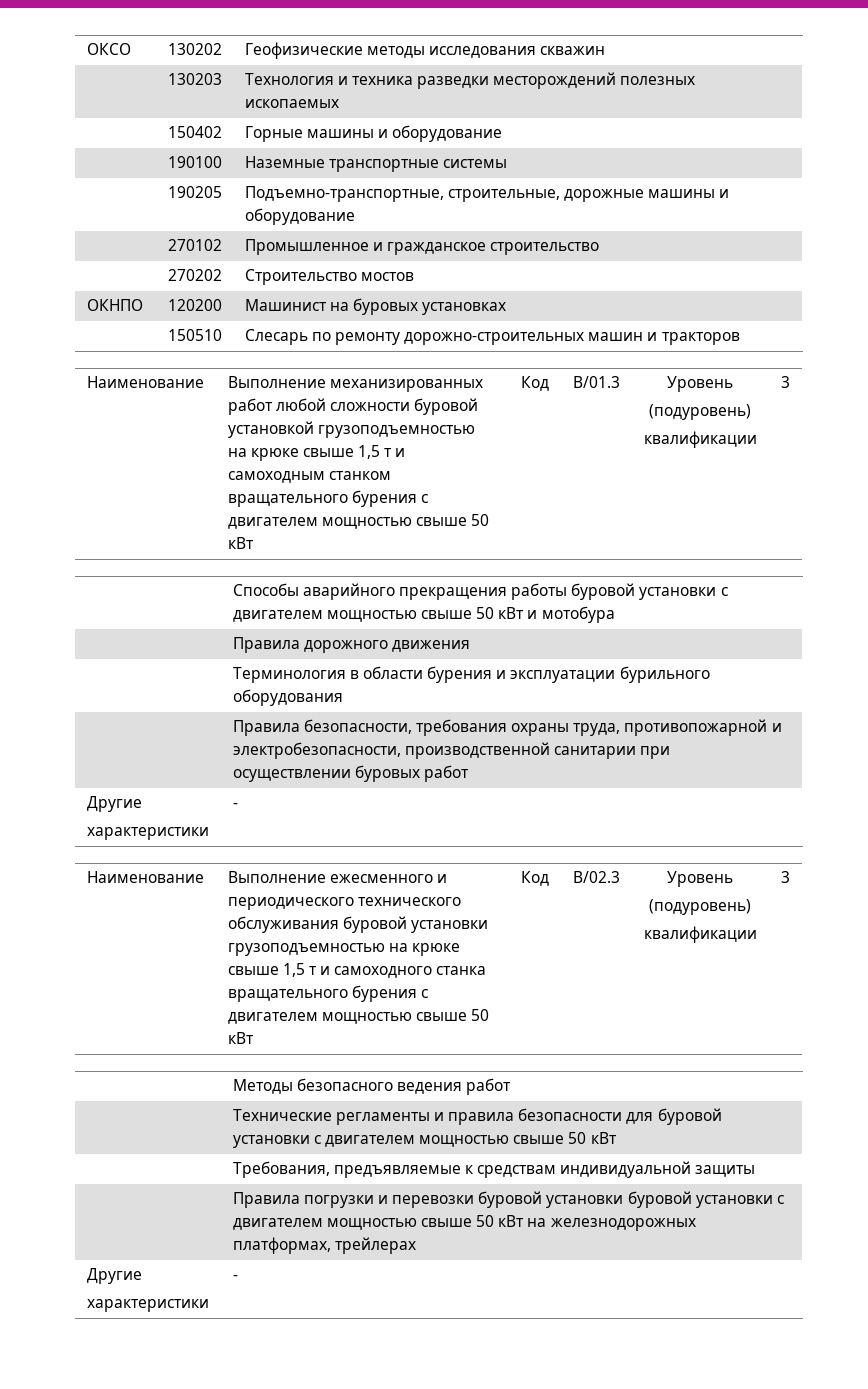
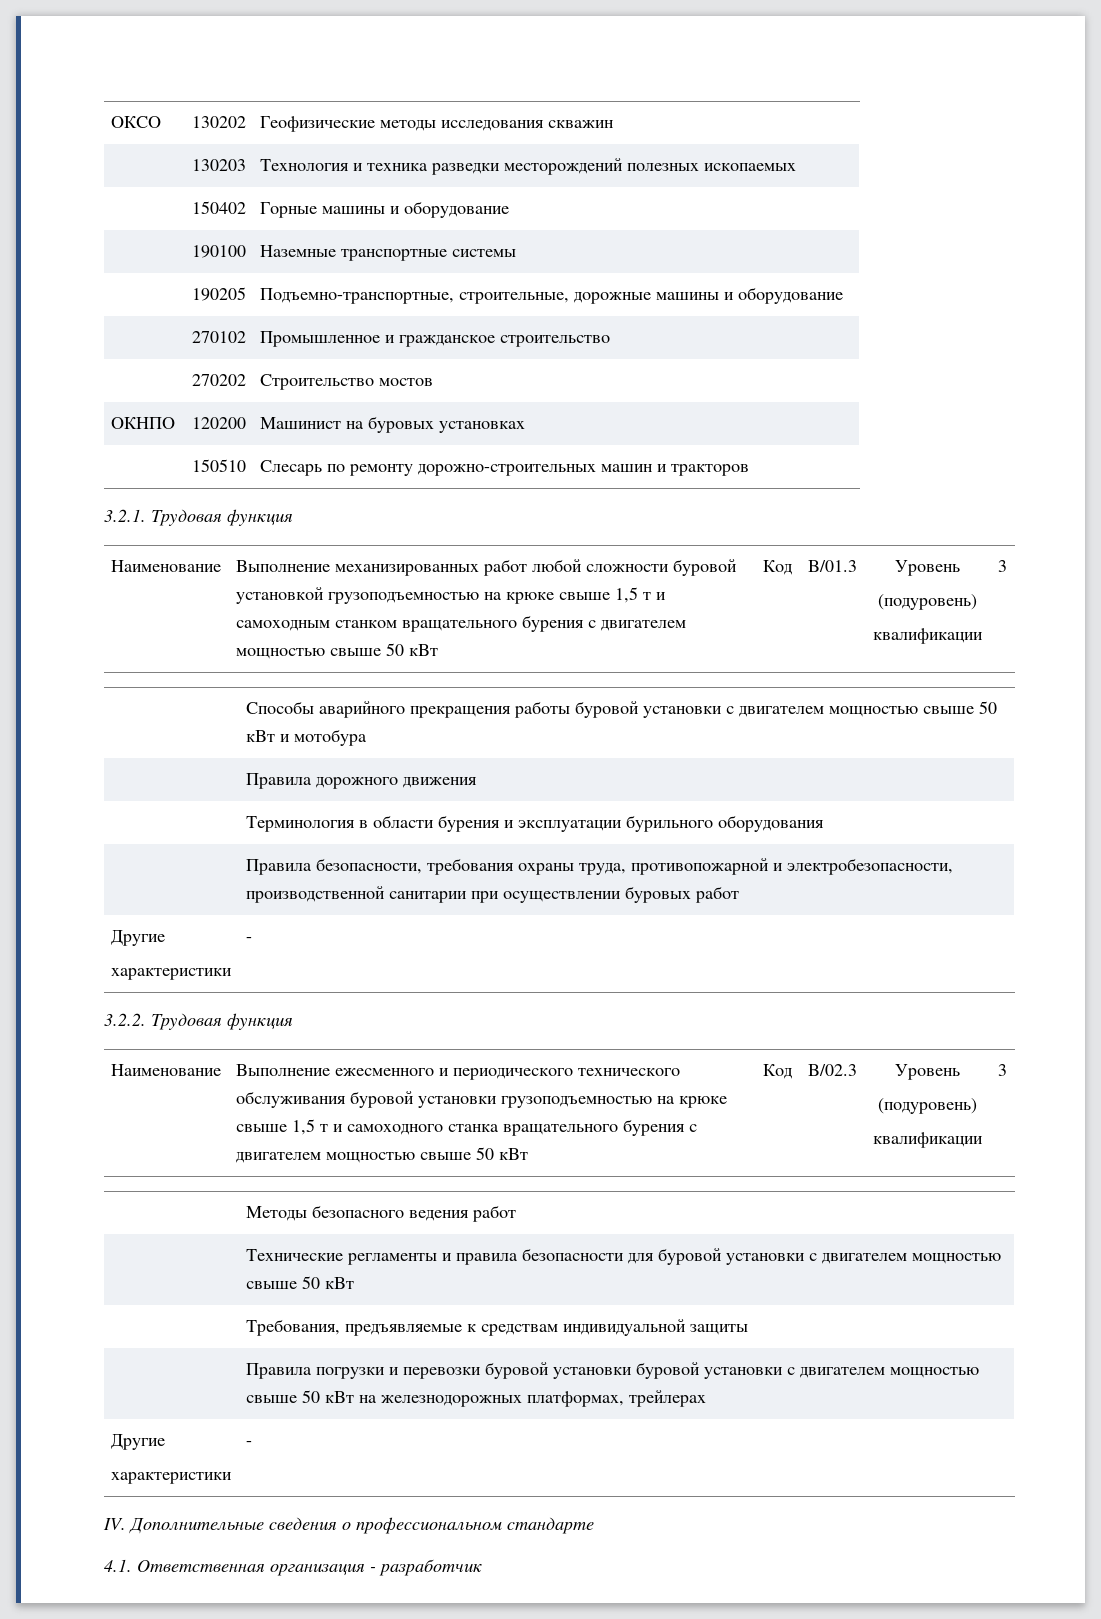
(740, 338) none -> [104,509,293,526] // 3.2.1. Трудовая функция
(238, 805) none -> [104,1013,293,1030] // 3.2.2. Трудовая функция
(238, 1277) none -> [103,1517,594,1534] [104,1559,482,1576] // IV. Дополнительные сведения о профессиональном стандарте // 4.1. Ответственная организация - разработчик

